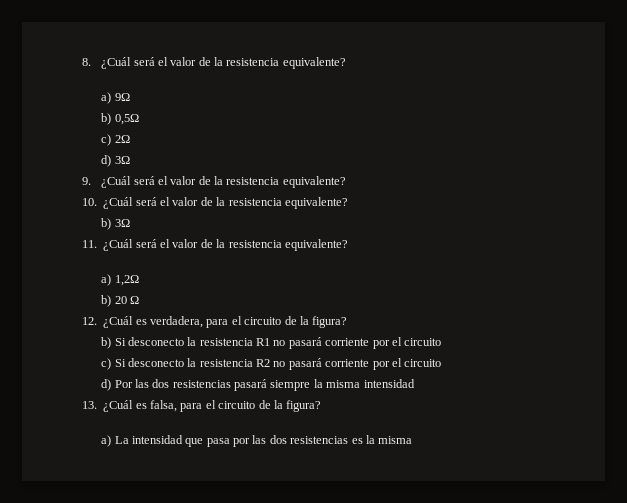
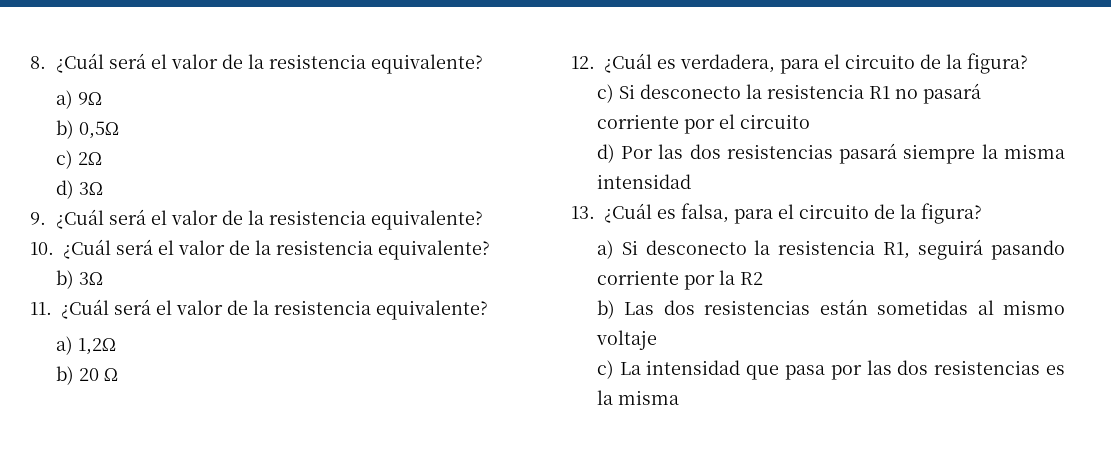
[101,337,112,349] b) -> [596,84,614,103] c)
[101,358,442,370] // c) Si desconecto la resistencia R2 no pasará corriente por el circuito -> (810, 121) none
(112, 441) none -> [621,239,1065,260] [596,270,763,290] [596,299,1065,319] [595,330,657,350] [596,360,614,379] Si desconecto la resistencia R1, seguirá pasando corriente por la R2 // b) Las dos resistencias están sometidas al mismo voltaje // c)

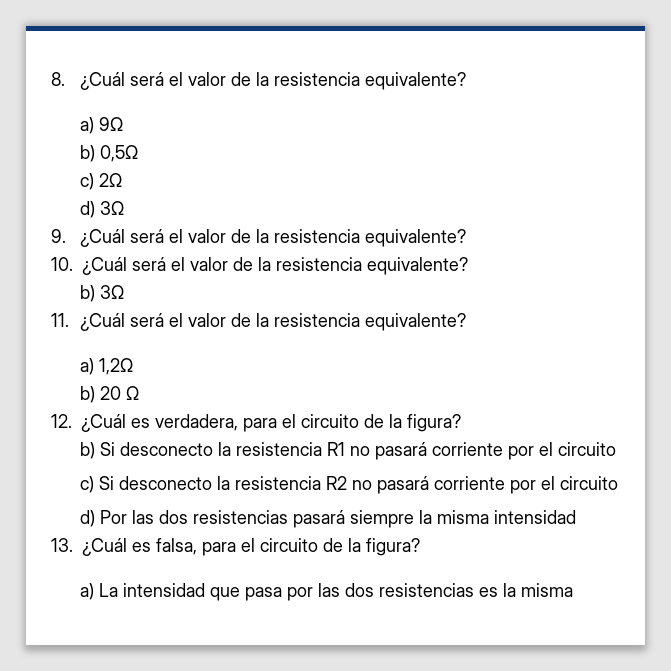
(1028, 63) none -> [80,442,617,460] // b) Si desconecto la resistencia R1 no pasará corriente por el circuito
[868,86,890,99] R1 -> [326,476,348,490] R2
[621,239,1065,260] [596,270,763,290] [596,299,1065,319] [595,330,657,350] [596,360,614,379] Si desconecto la resistencia R1, seguirá pasando corriente por la R2 // b) Las dos resistencias están sometidas al mismo voltaje // c) -> (95, 591) none

